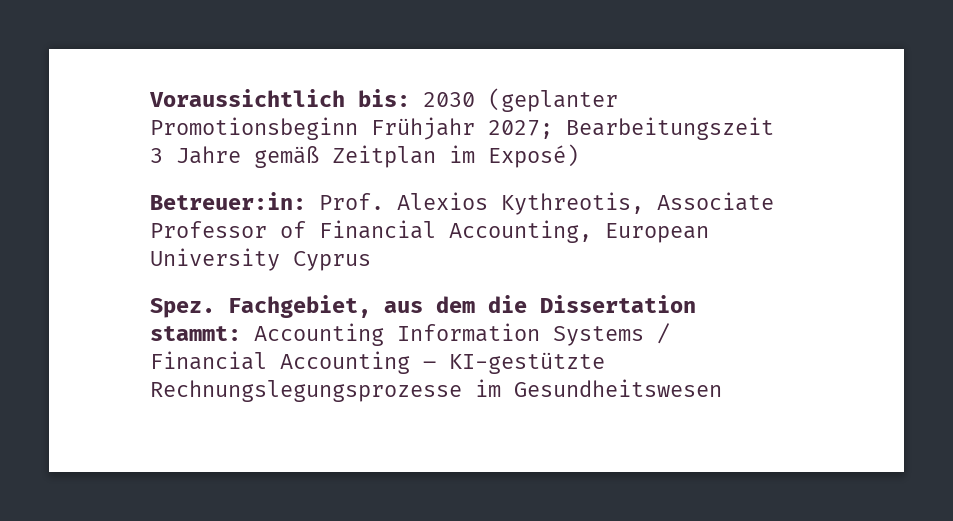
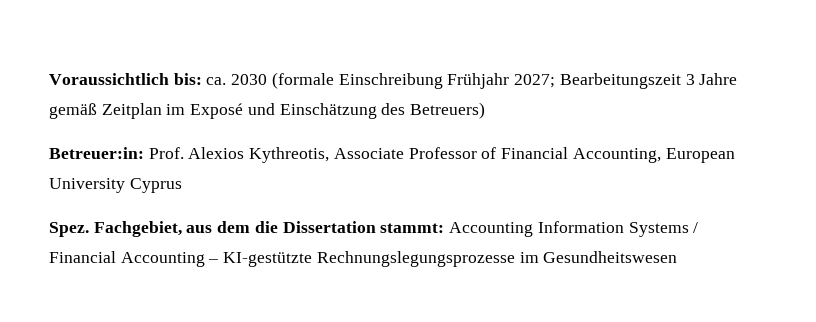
[423,88,618,112] [150,117,358,140] 2030 (geplanter Promotionsbeginn -> [206,72,443,89] ca. 2030 (formale Einschreibung
[488,144,579,168] Exposé) -> [190,102,486,119] Exposé und Einschätzung des Betreuers)

